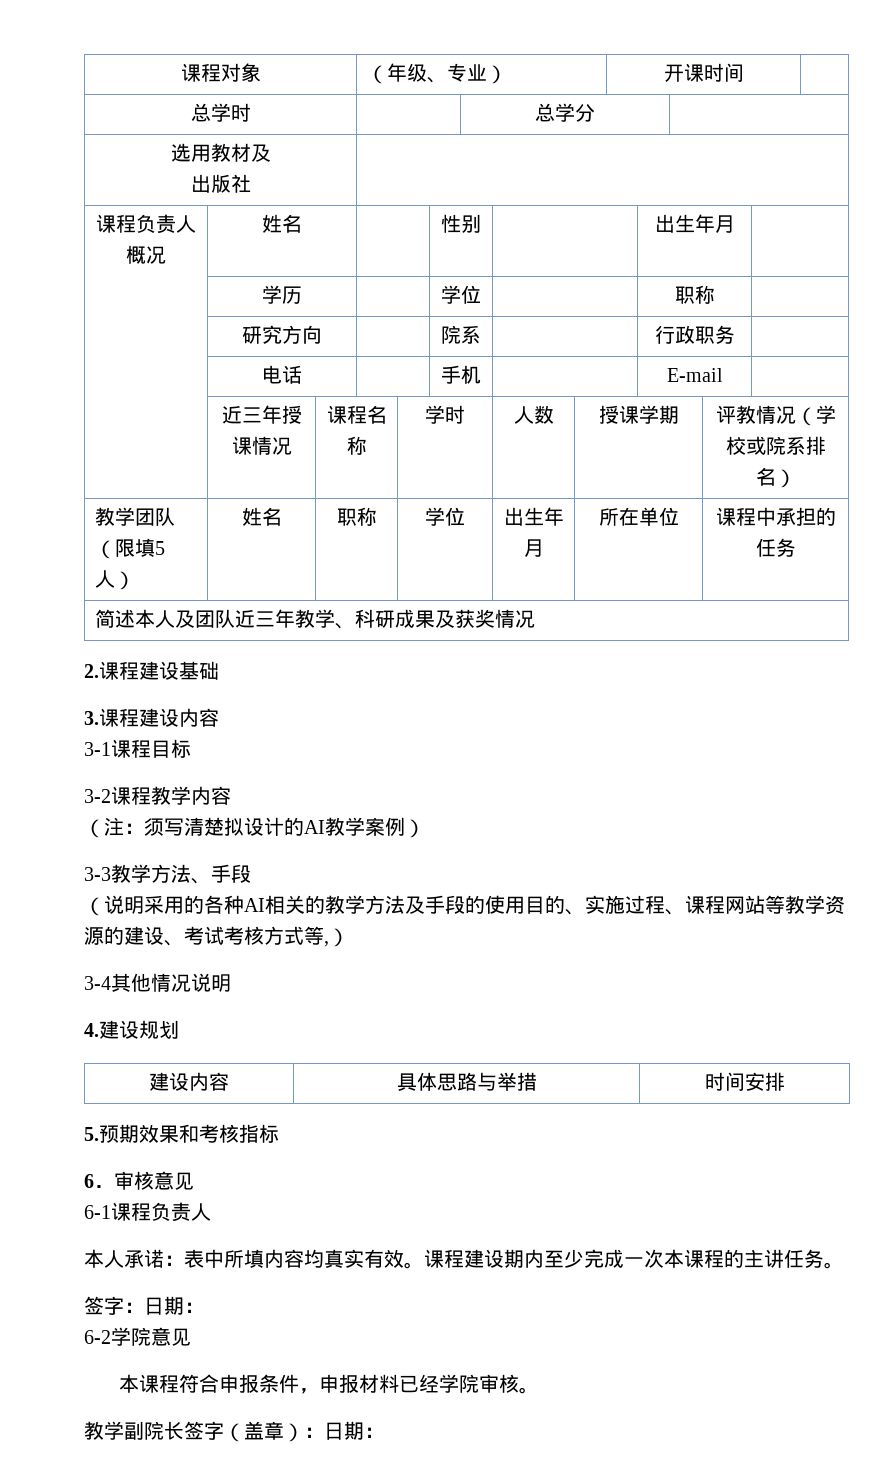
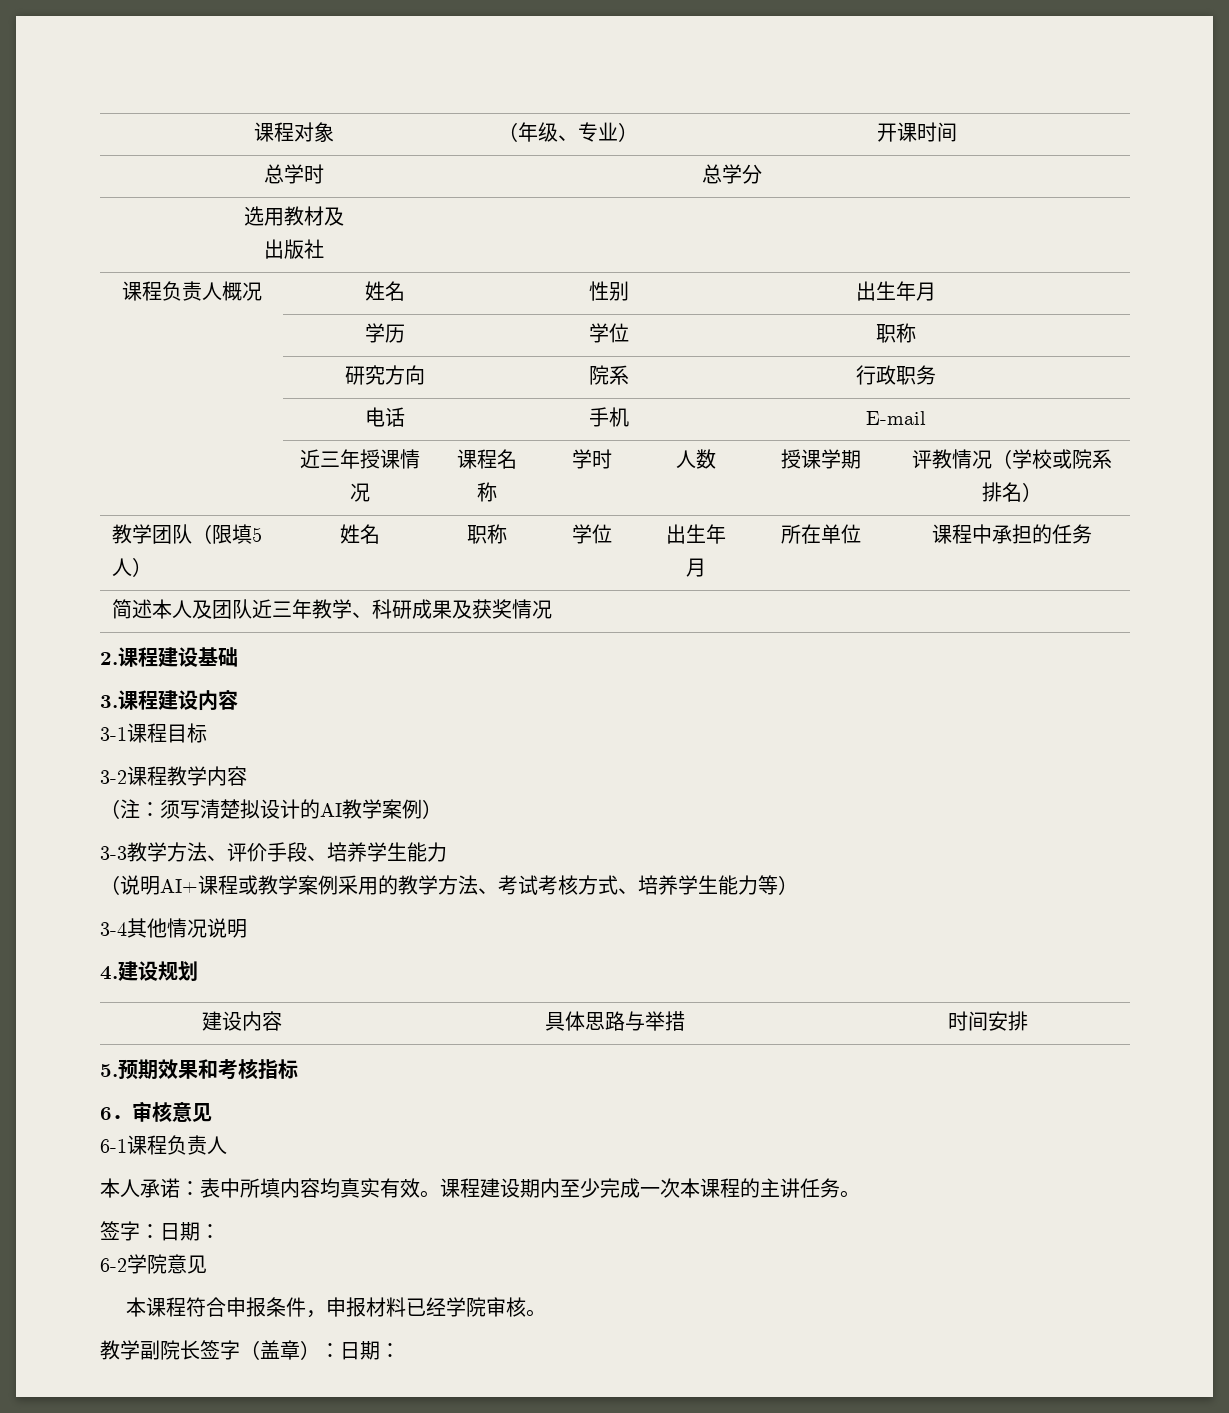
[211,864,251,883] [84,895,845,916] [84,926,329,947] 手段 // （说明采用的各种AI相关的教学方法及手段的使用目的、实施过程、课程网站等教学资源的建设、考试考核方式等, -> [227,842,447,862] [100,875,778,895] 评价手段、培养学生能力 // （说明AI+课程或教学案例采用的教学方法、考试考核方式、培养学生能力等

